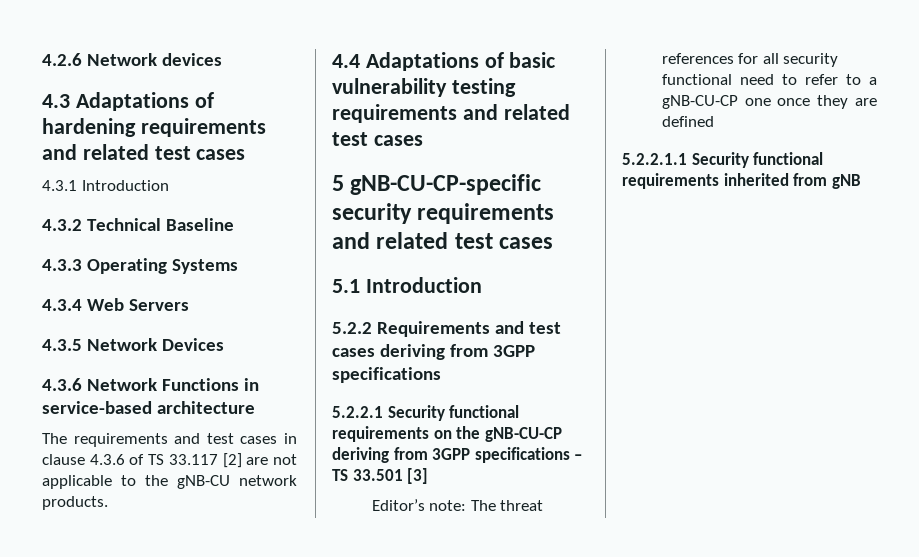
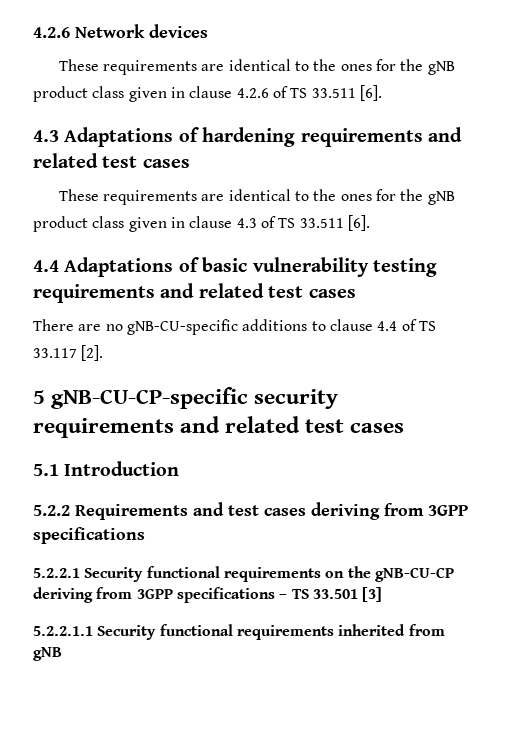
(223, 59) none -> [58,59,455,75] [33,85,382,102] // These requirements are identical to the ones for the gNB product class given in clause 4.2.6 of TS 33.511 [6].
[42,180,169,191] [42,218,235,231] [42,258,239,274] [42,298,190,311] [42,338,225,351] [42,378,260,391] [42,401,256,414] [42,433,297,447] [42,453,297,468] [42,475,297,489] [42,496,108,510] 4.3.1 Introduction // 4.3.2 Technical Baseline // 4.3.3 Operating Systems // 4.3.4 Web Servers // 4.3.5 Network Devices // 4.3.6 Network Functions in service-based architecture // The requirements and test cases in clause 4.3.6 of TS 33.117 [2] are not applicable to the gNB-CU network products. -> [58,189,455,205] [33,215,370,232] These requirements are identical to the ones for the gNB product class given in clause 4.3 of TS 33.511 [6].
(423, 140) none -> [33,319,436,335] [33,345,104,361] // There are no gNB-CU-specific additions to clause 4.4 of TS 33.117 [2].
[371,499,544,511] [661,53,839,67] [661,74,877,85] [661,95,877,109] [661,116,714,127] // Editor’s note: The threat references for all security functional need to refer to a gNB-CU-CP one once they are defined -> (383, 594) none

